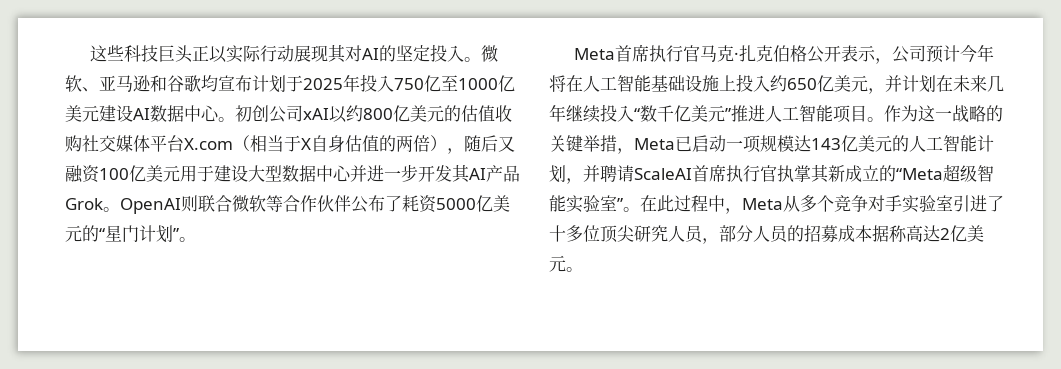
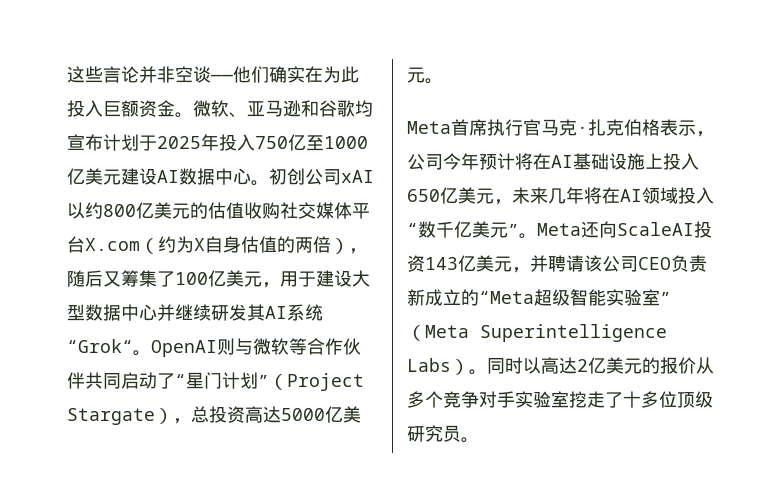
[124,44,465,63] 科技巨头正以实际行动展现其对AI的坚定投入 -> [103,66,359,83] [67,100,175,117] 言论并非空谈——他们确实在为此投入巨额资金
[250,135,301,152] 相当于 -> [158,236,194,253] 约为
[65,165,100,183] 融资 -> [121,270,175,287] 筹集了
(180, 173) none -> [262,282,280,288] ，
[367,164,520,183] [65,198,103,210] 进一步开发其AI产品Grok -> [175,304,323,321] [67,339,133,353] 继续研发其AI系统“Grok“
[198,195,232,212] 联合 -> [235,338,253,355] 与
[351,195,510,213] [65,225,179,243] 公布了耗资5000亿美元的“星门计划” -> [85,372,364,391] [67,406,361,425] [407,67,425,83] 共同启动了“星门计划”（Project Stargate），总投资高达5000亿美元
[807,45,842,63] 公开 -> (660, 127) none
[926,44,995,63] [549,75,651,92] 预计今年将在人工智能 -> [443,153,573,170] 今年预计将在AI
[770,75,787,92] 约 -> (699, 161) none
[885,75,1004,93] [549,104,600,123] 并计划在未来几年继续 -> [512,187,678,204] 未来几年将在AI领域
[731,105,1003,123] [549,135,994,154] [549,164,829,184] 推进人工智能项目。作为这一战略的关键举措，Meta已启动一项规模达143亿美元的人工智能计划，并聘请ScaleAI首席执行官执掌其 -> [519,221,712,239] [407,255,707,273] 。Meta还向ScaleAI投资143亿美元，并聘请该公司CEO负责
[623,195,783,214] 。在此过程中，Meta -> [407,324,667,342] [407,357,696,375] （Meta Superintelligence Labs）。同时以高达2亿美元的报价
[953,195,987,212] 引进 -> [569,391,605,408] 挖走
[617,225,984,244] [549,255,566,272] 尖研究人员，部分人员的招募成本据称高达2亿美元 -> [695,391,713,408] [407,425,461,442] 级研究员

